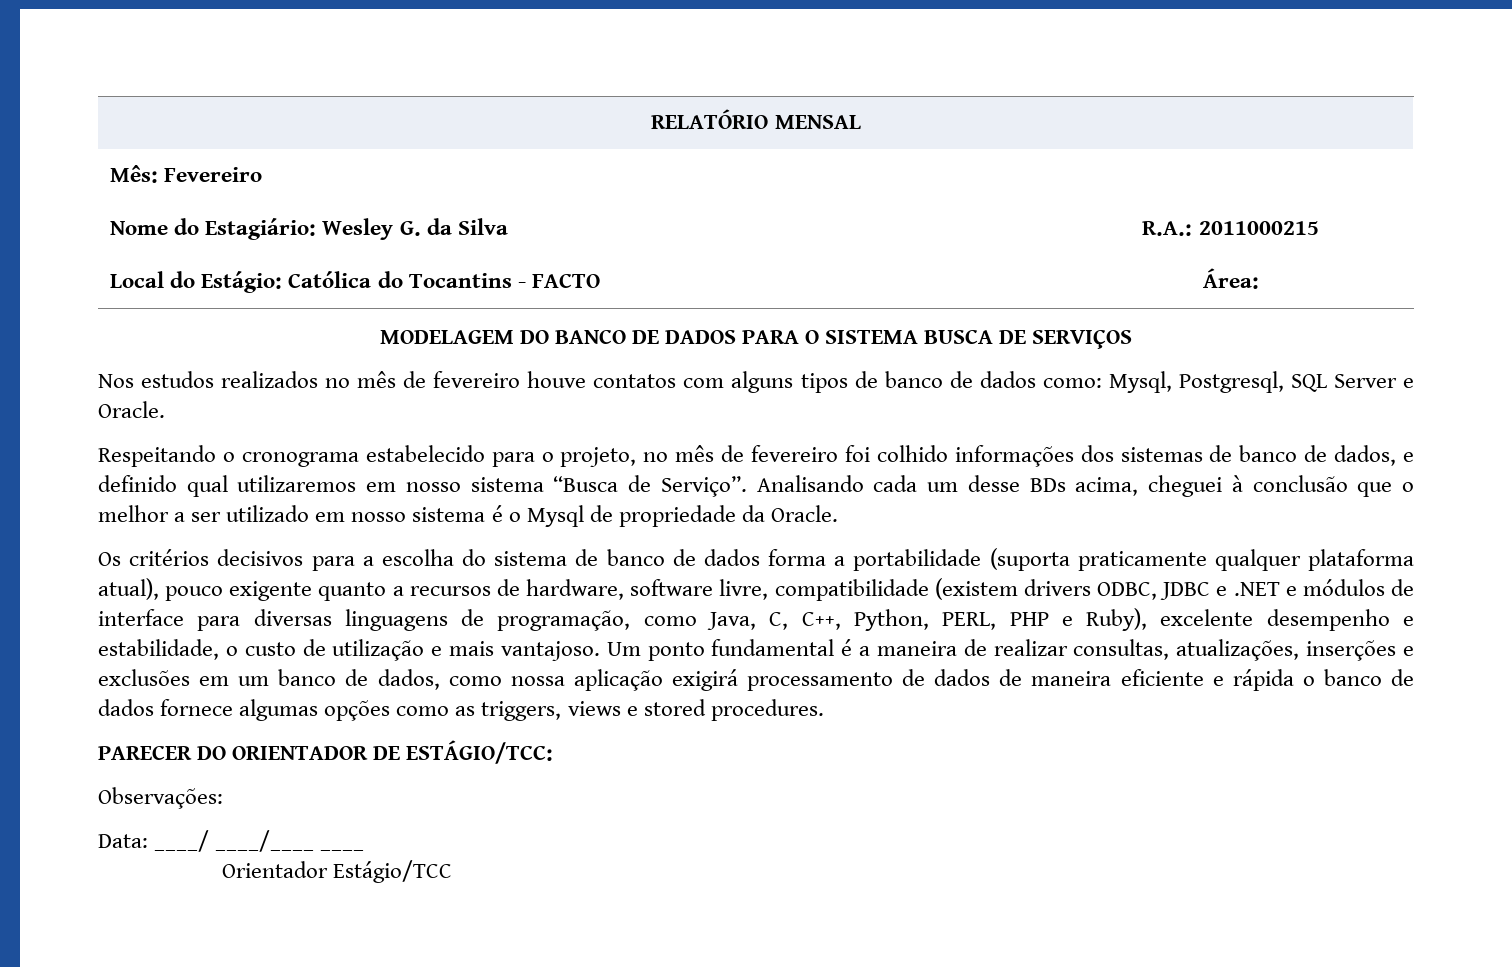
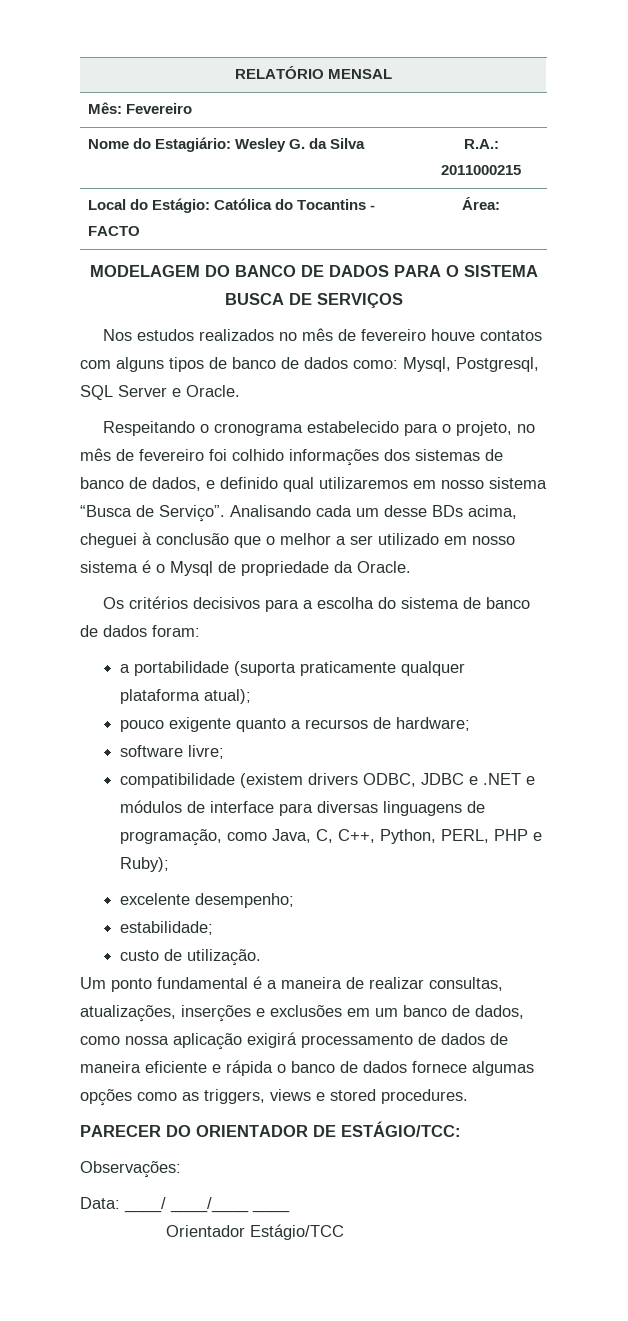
[768,549,826,566] forma -> [152,625,200,637] foram: //
[98,578,159,600] atual), -> [203,689,251,704] atual); //
[526,579,769,600] hardware, software livre, -> [395,717,470,731] [119,745,224,759] hardware; // software livre; //
[1086,608,1414,631] [98,639,600,661] Ruby), excelente desempenho e estabilidade, o custo de utilização e mais vantajoso. -> [119,857,169,872] [119,893,294,908] [119,921,213,935] [119,949,261,966] Ruby); // excelente desempenho; // estabilidade; // custo de utilização. //

